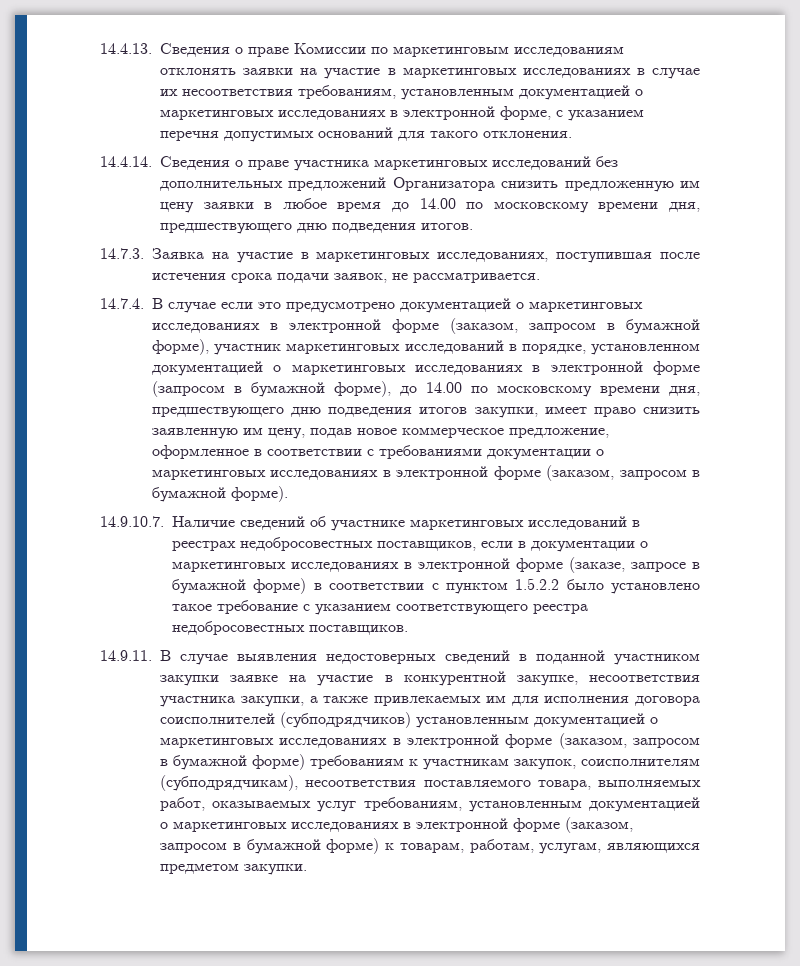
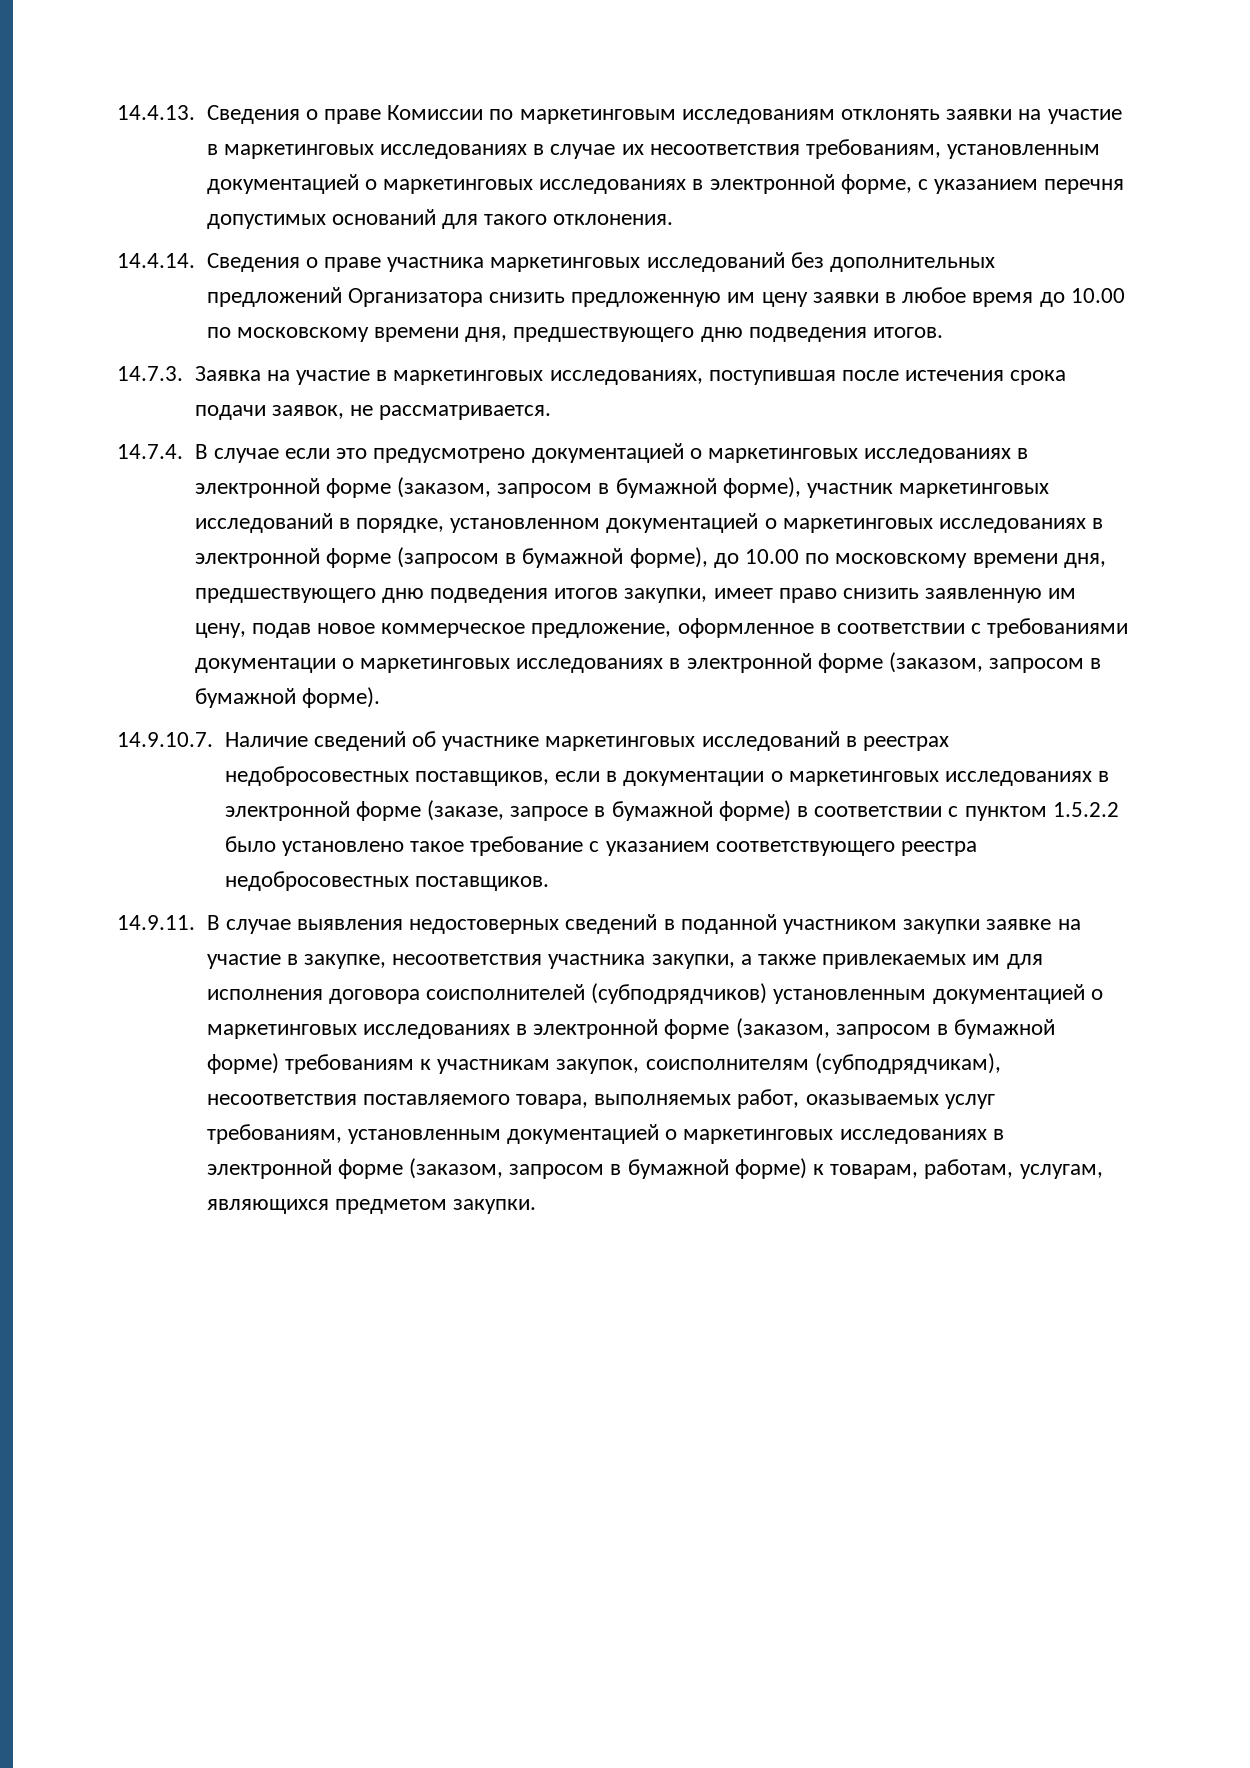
[419,198,456,209] 14.00 -> [1070,288,1125,303] 10.00
[426,382,462,393] 14.00 -> [744,549,799,564] 10.00
[403,671,506,686] конкурентной -> (298, 959) none

